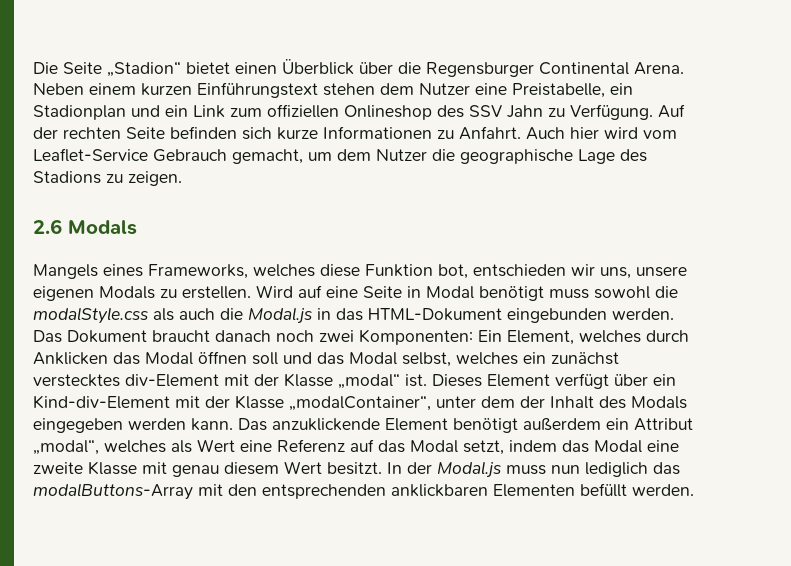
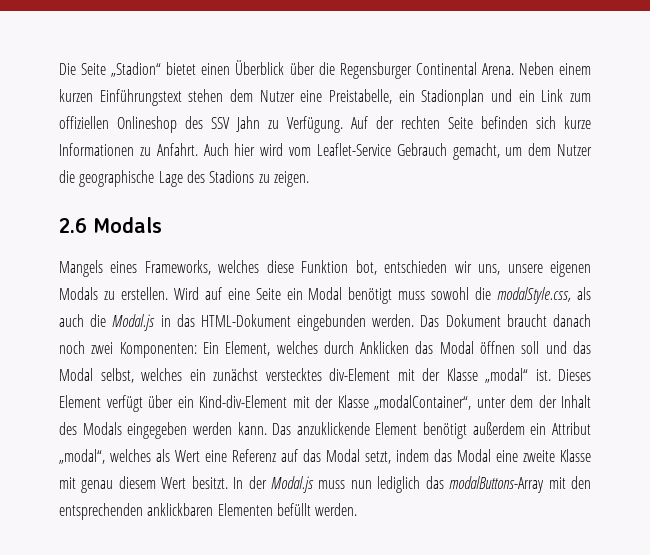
[407,286,421,298] in -> [286,288,303,300] ein
[33,307,149,324] modalStyle.css -> [497,287,572,304] modalStyle.css,

